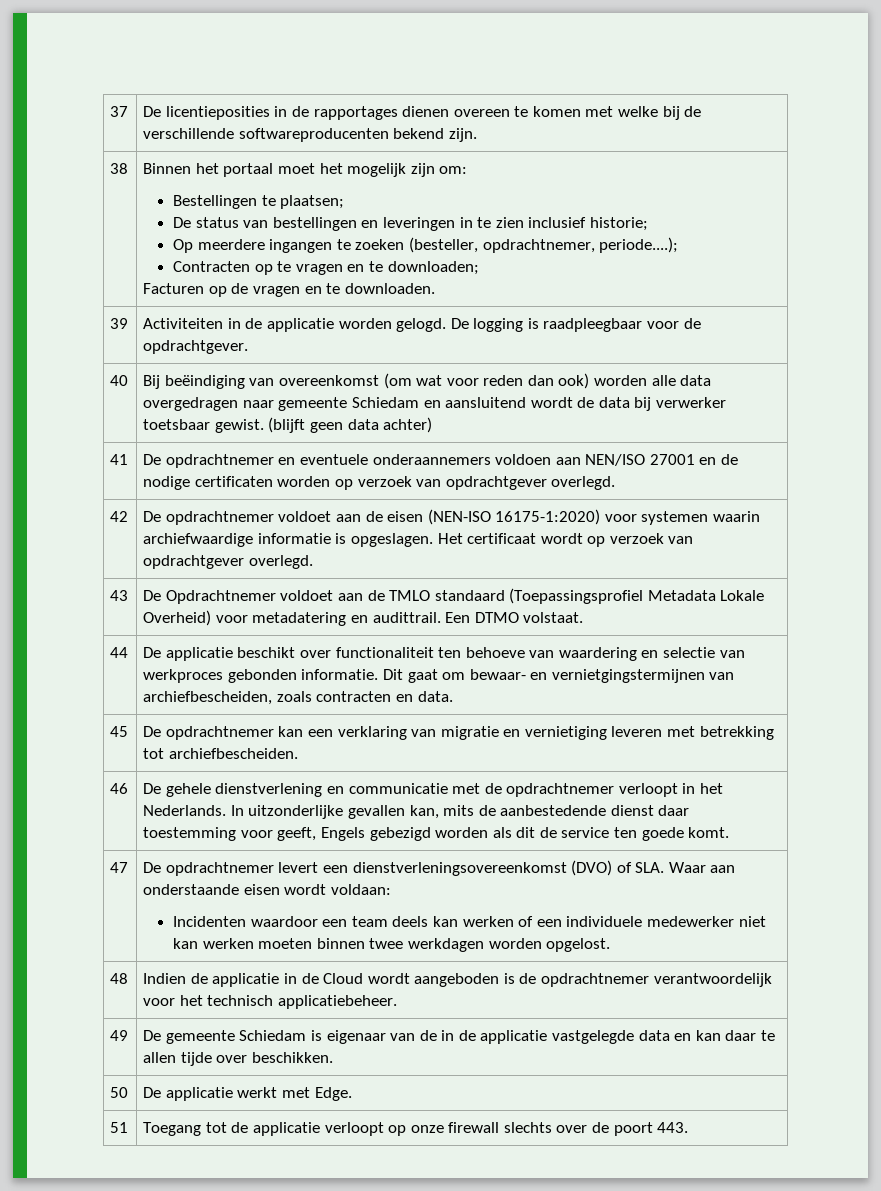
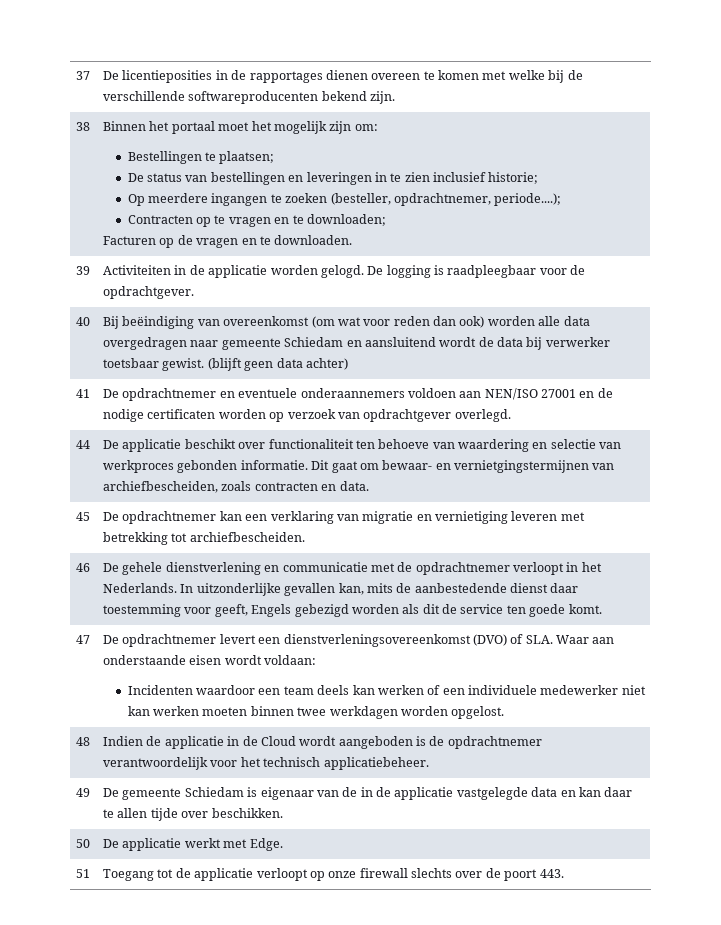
[110,511,129,522] [143,509,761,525] [143,533,694,547] [143,555,313,569] [110,590,129,601] [143,588,765,604] [143,610,584,626] // 42 | De opdrachtnemer voldoet aan de eisen (NEN-ISO 16175-1:2020) voor systemen waarin archiefwaardige informatie is opgeslagen. Het certificaat wordt op verzoek van opdrachtgever overlegd. // 43 | De Opdrachtnemer voldoet aan de TMLO standaard (Toepassingsprofiel Metadata Lokale Overheid) voor metadatering en audittrail. Een DTMO volstaat. -> (511, 415) none

